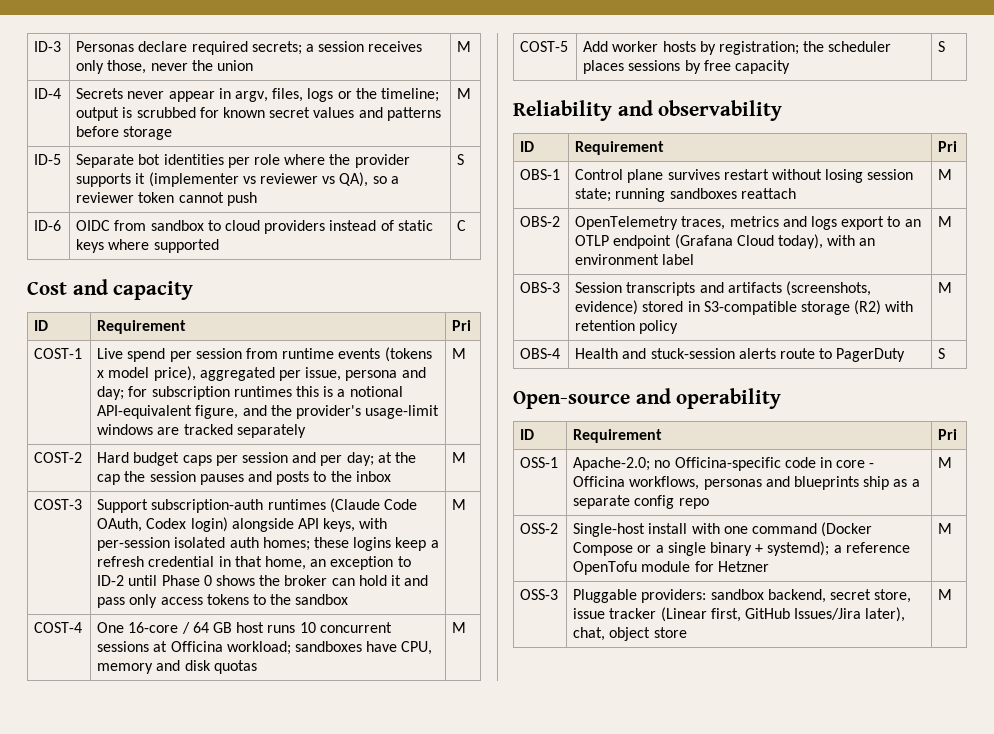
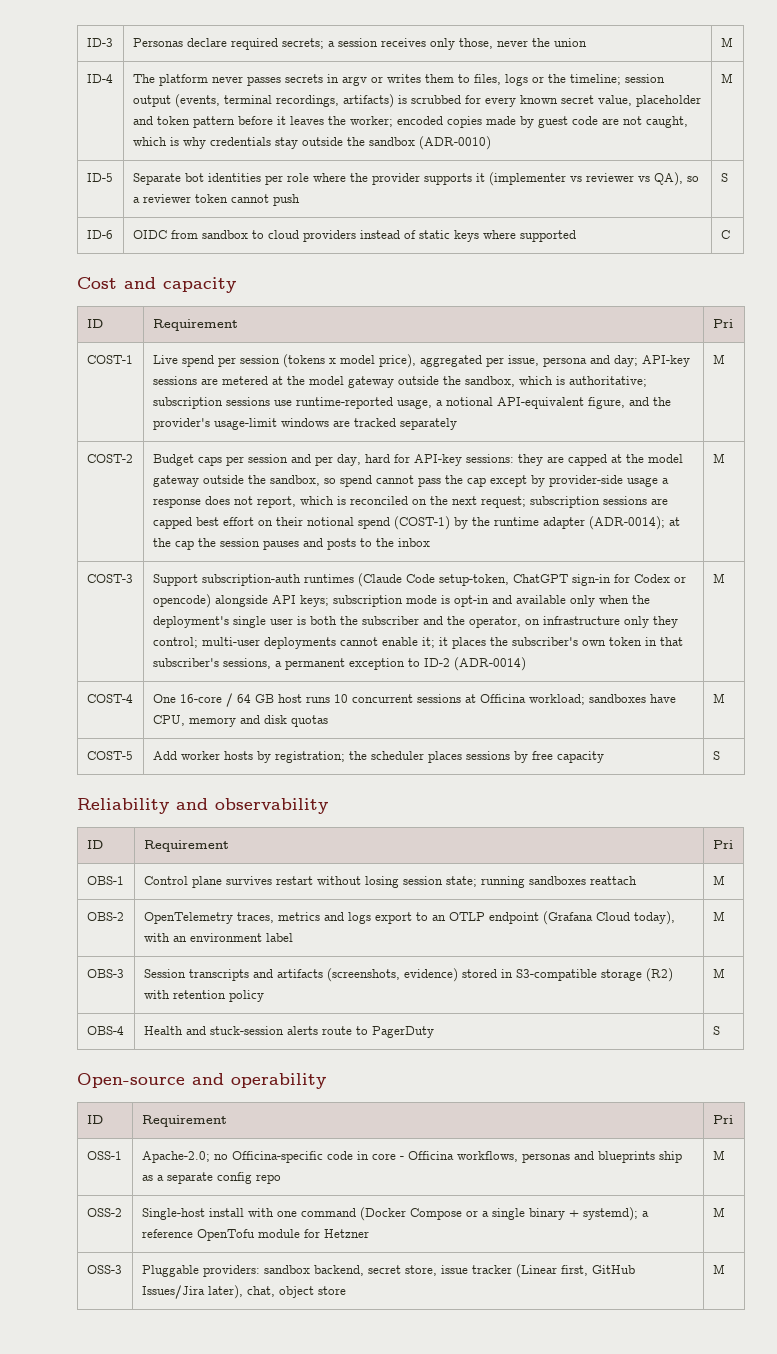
[76,88,269,102] Secrets never appear in argv, -> [132,74,470,86] The platform never passes secrets in argv or writes them to
[76,107,120,121] output -> [624,74,665,83] [132,94,394,108] session output (events, terminal recordings, artifacts)
(219, 112) none -> [484,97,516,107] every
[313,107,441,121] [76,126,173,140] values and patterns before storage -> [597,95,701,107] [132,116,688,128] [132,136,491,150] value, placeholder and token pattern before it leaves the worker; encoded copies made by guest code are not caught, which is why credentials stay outside the sandbox (ADR-0010)
[246,348,381,359] from runtime events -> (280, 359) none
[128,386,334,400] for subscription runtimes this is -> [641,355,690,367] [152,376,647,388] [152,397,432,409] API-key sessions are metered at the model gateway outside the sandbox, which is authoritative; subscription sessions use runtime-reported usage,
[97,452,180,466] Hard budget -> [152,454,194,466] Budget
[346,452,374,466] day; -> [336,454,683,466] [152,475,669,487] [152,496,668,508] [152,516,665,530] day, hard for API-key sessions: they are capped at the model gateway outside the sandbox, so spend cannot pass the cap except by provider-side usage a response does not report, which is reconciled on the next request; subscription sessions are capped best effort on their notional spend (COST-1) by the runtime adapter (ADR-0014);
[97,517,388,532] [97,537,439,551] [97,556,411,570] [97,575,429,586] [97,594,349,608] OAuth, Codex login) alongside API keys, with per-session isolated auth homes; these logins keep a refresh credential in that home, an exception to ID-2 until Phase 0 shows the broker can hold it and pass only access tokens to the sandbox -> [438,574,686,586] [152,594,650,608] [152,616,678,628] [152,637,683,649] [152,657,526,671] setup-token, ChatGPT sign-in for Codex or opencode) alongside API keys; subscription mode is opt-in and available only when the deployment's single user is both the subscriber and the operator, on infrastructure only they control; multi-user deployments cannot enable it; it places the subscriber's own token in that subscriber's sessions, a permanent exception to ID-2 (ADR-0014)

